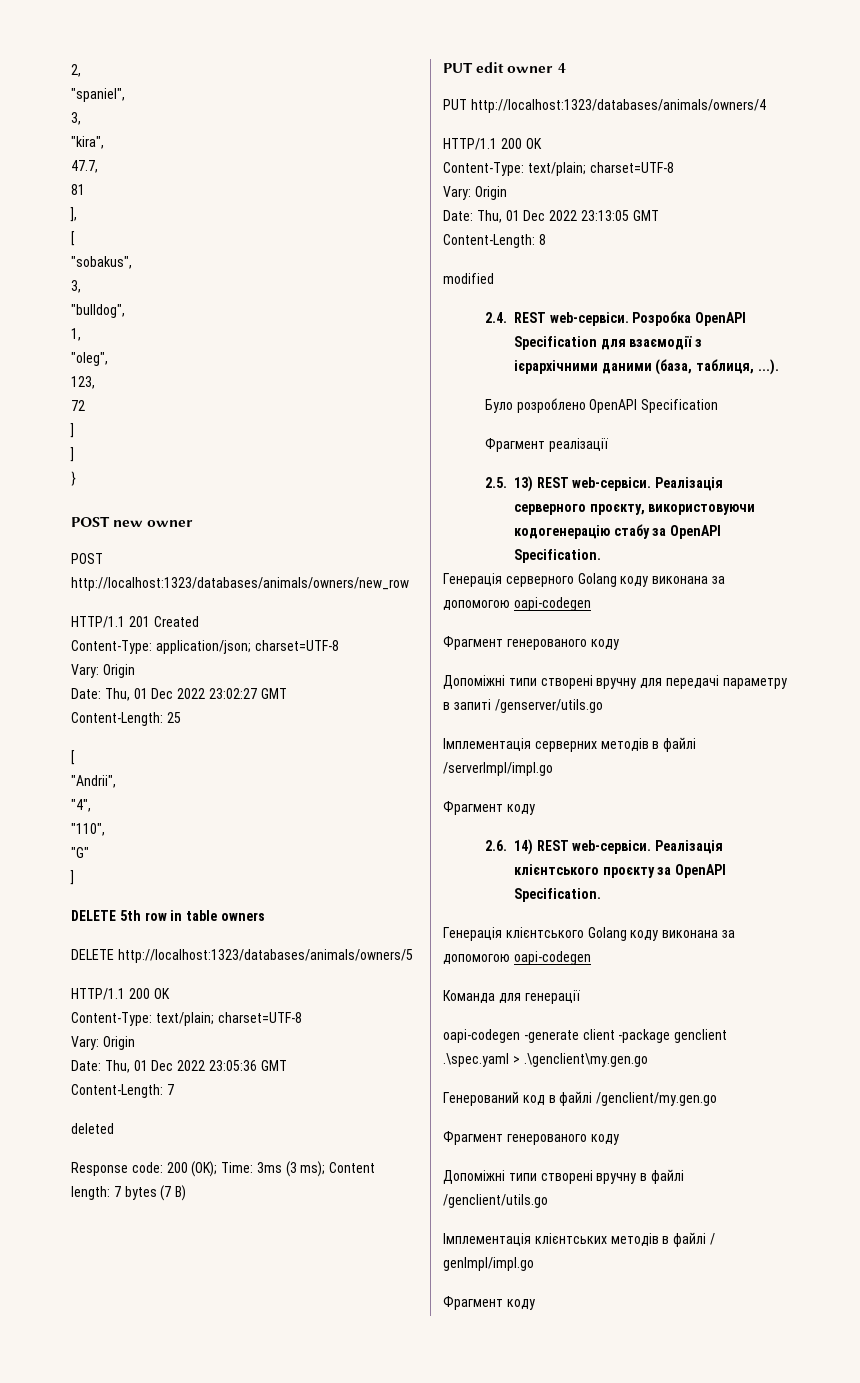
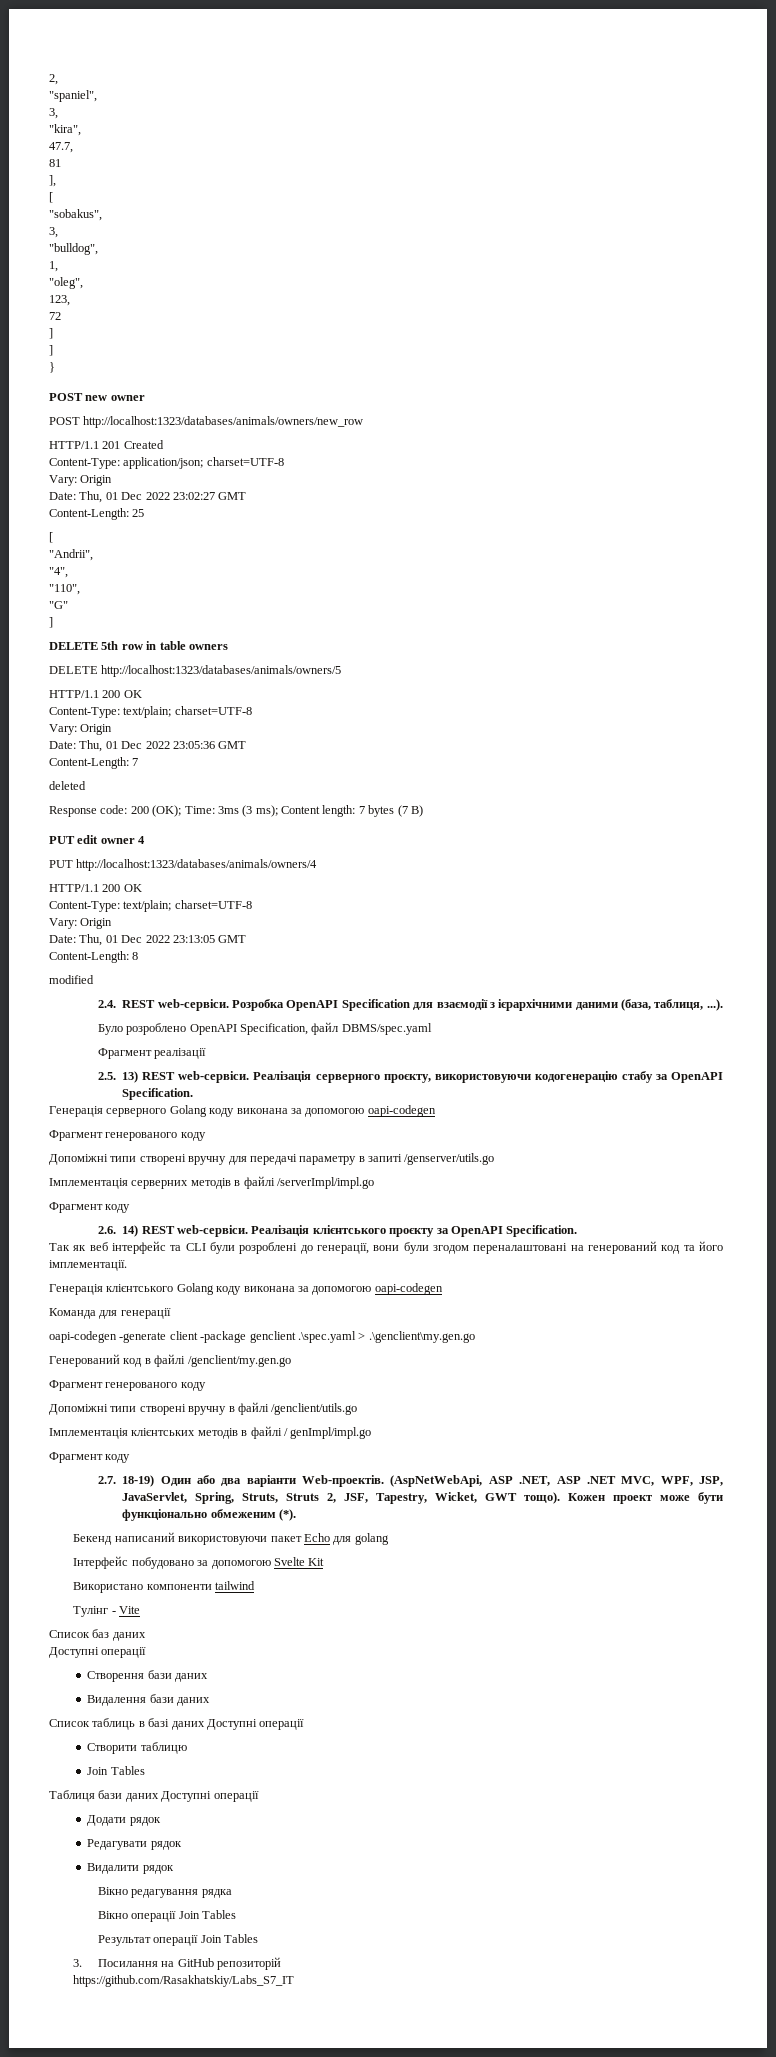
[641,399,719,413] Specification -> [239,1022,432,1035] Specification, файл DBMS/spec.yaml
(601, 895) none -> [49,1241,724,1254] [49,1260,127,1271] // Так як веб інтерфейс та CLI були розроблені до генерації, вони були згодом переналаштовані на генерований код та його імплементації.
(535, 1304) none -> [97,1475,723,1487] [122,1492,724,1504] [122,1509,297,1521] [73,1532,389,1545] [73,1556,325,1569] [73,1581,256,1593] [73,1606,141,1617] [49,1629,146,1641] [49,1647,147,1658] [87,1670,208,1682] [87,1694,210,1706] [49,1718,305,1730] [87,1742,187,1754] [87,1766,145,1775] [49,1790,259,1802] [87,1815,161,1826] [87,1839,182,1850] [87,1863,174,1874] [97,1887,232,1898] [97,1910,236,1922] [97,1934,258,1946] [73,1957,281,1970] [73,1975,295,1987] // 2.7. 18-19) Один або два варіанти Web-проектів. (AspNetWebApi, ASP .NET, ASP .NET MVC, WPF, JSP, JavaServlet, Spring, Struts, Struts 2, JSF, Tapestry, Wicket, GWT тощо). Кожен проект може бути функціонально обмеженим (*). // Бекенд написаний використовуючи пакет Echo для golang // Інтерфейс побудовано за допомогою Svelte Kit // Використано компоненти tailwind // Тулінг - Vite // Список баз даних // Доступні операції // Створення бази даних // Видалення бази даних // Список таблиць в базі даних Доступні операції // Створити таблицю // Join Tables // Таблиця бази даних Доступні операції // Додати рядок // Редагувати рядок // Видалити рядок // Вікно редагування рядка // Вікно операції Join Tables // Результат операції Join Tables // 3. Посилання на GitHub репозиторій // https://github.com/Rasakhatskiy/Labs_S7_IT

